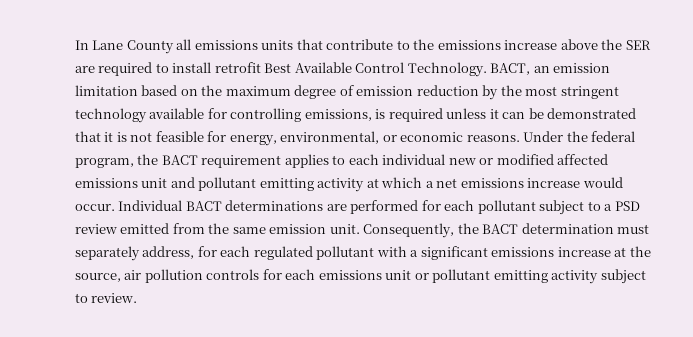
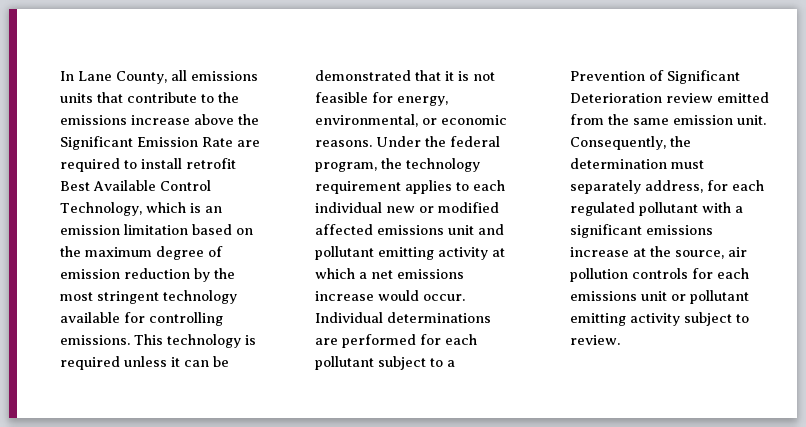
[126,40,174,54] County -> [115,71,167,84] County,
[625,40,651,50] SER -> [59,136,233,150] Significant Emission Rate
[407,62,531,77] Technology. BACT, -> [59,202,201,216] Technology, which is
[304,109,372,121] emissions, -> [59,334,241,348] emissions. This technology
[161,155,198,165] BACT -> [405,158,480,172] technology
[185,201,222,211] BACT -> (383, 317) none
[614,201,640,211] PSD -> [569,70,740,84] [569,93,662,103] Prevention of Significant Deterioration
[482,224,519,234] BACT -> (691, 141) none

